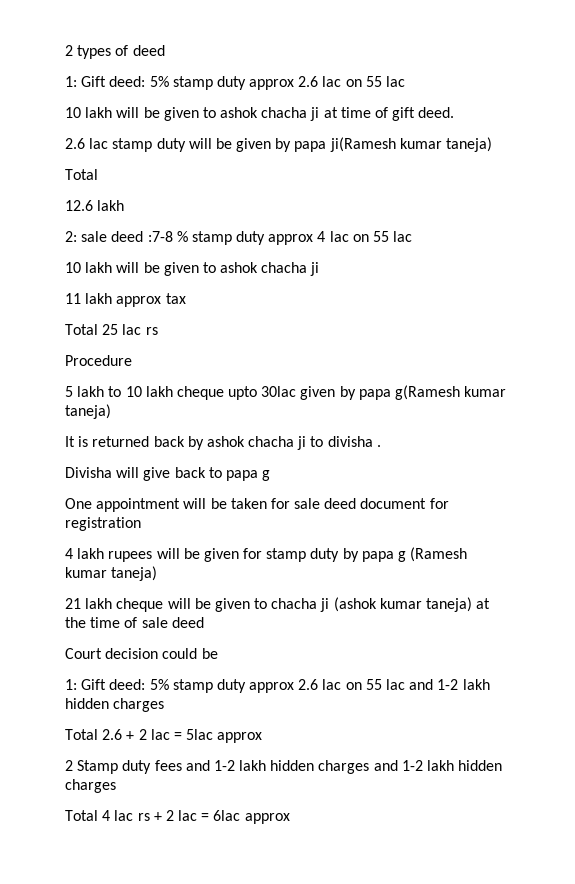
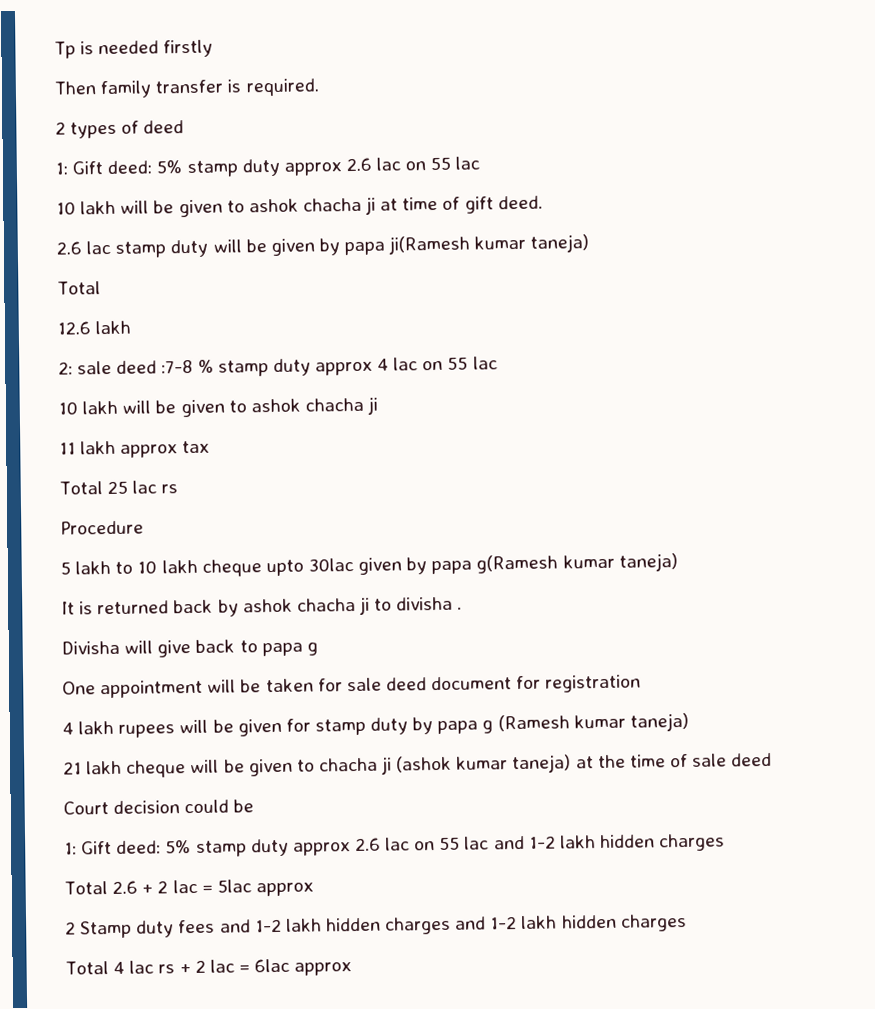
(65, 50) none -> [54,39,214,59] [54,78,319,99] Tp is needed firstly // Then family transfer is required. //

